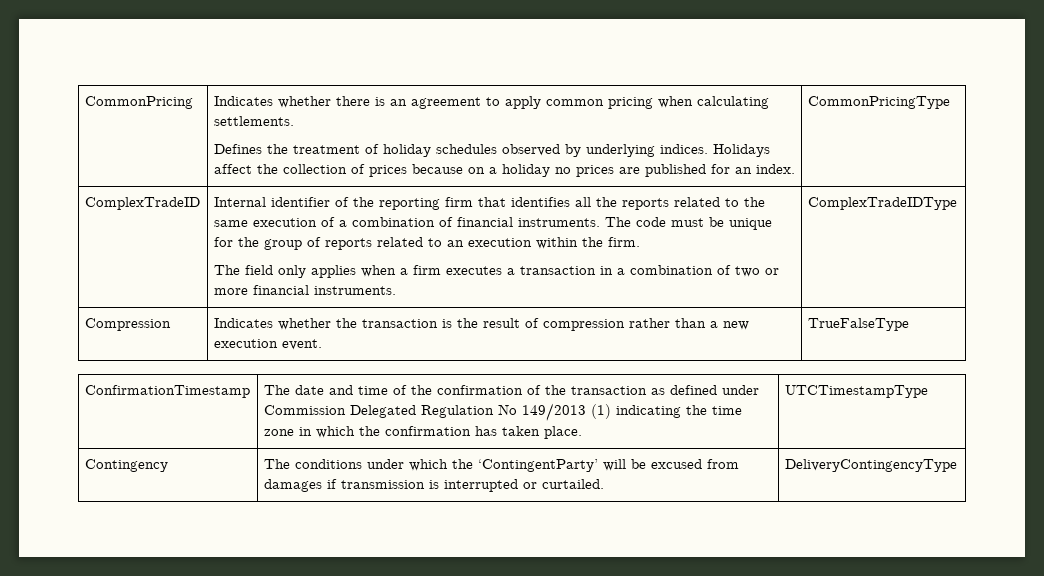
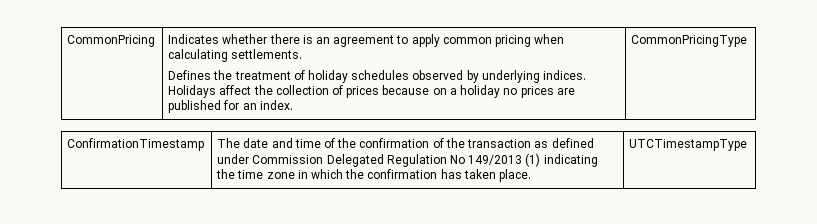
[84,197,200,210] [213,197,765,210] [213,217,772,230] [213,237,640,250] [213,265,779,278] [213,285,396,295] [807,197,957,210] [84,318,171,331] [213,318,749,331] [213,339,322,350] [807,318,909,331] // ComplexTradeID | Internal identifier of the reporting firm that identifies all the reports related to the same execution of a combination of financial instruments. The code must be unique for the group of reports related to an execution within the firm. // The field only applies when a firm executes a transaction in a combination of two or more financial instruments. | ComplexTradeIDType // Compression | Indicates whether the transaction is the result of compression rather than a new execution event. | TrueFalseType -> (748, 41) none
[84,459,168,472] [263,459,739,472] [263,479,604,492] [784,459,957,472] // Contingency | The conditions under which the ‘ContingentParty’ will be excused from damages if transmission is interrupted or curtailed. | DeliveryContingencyType -> (748, 145) none

